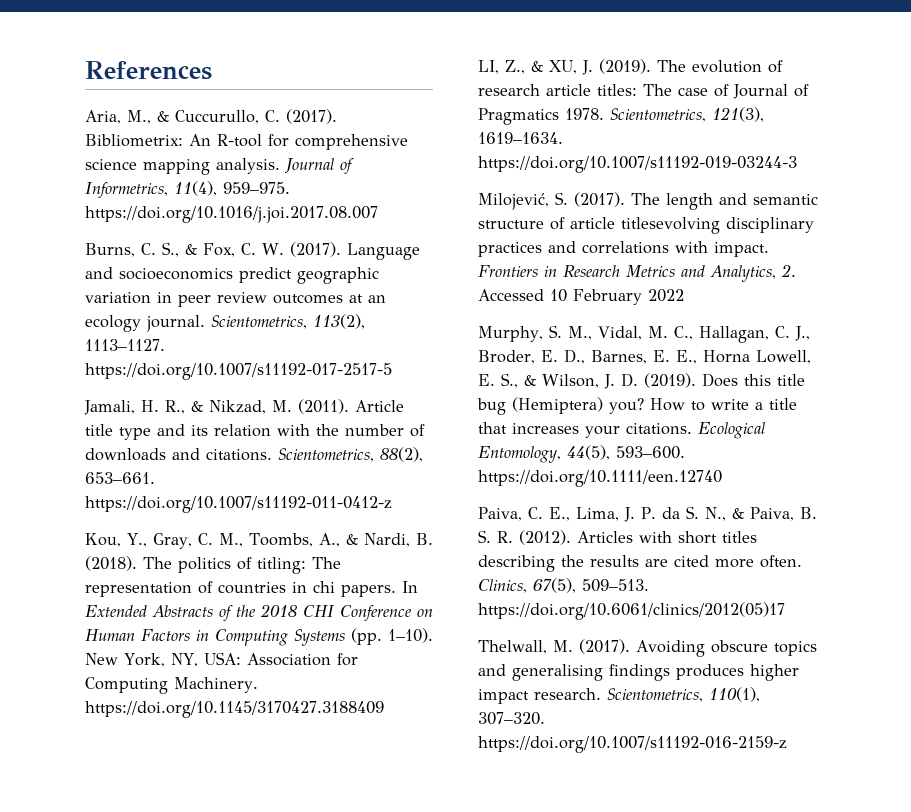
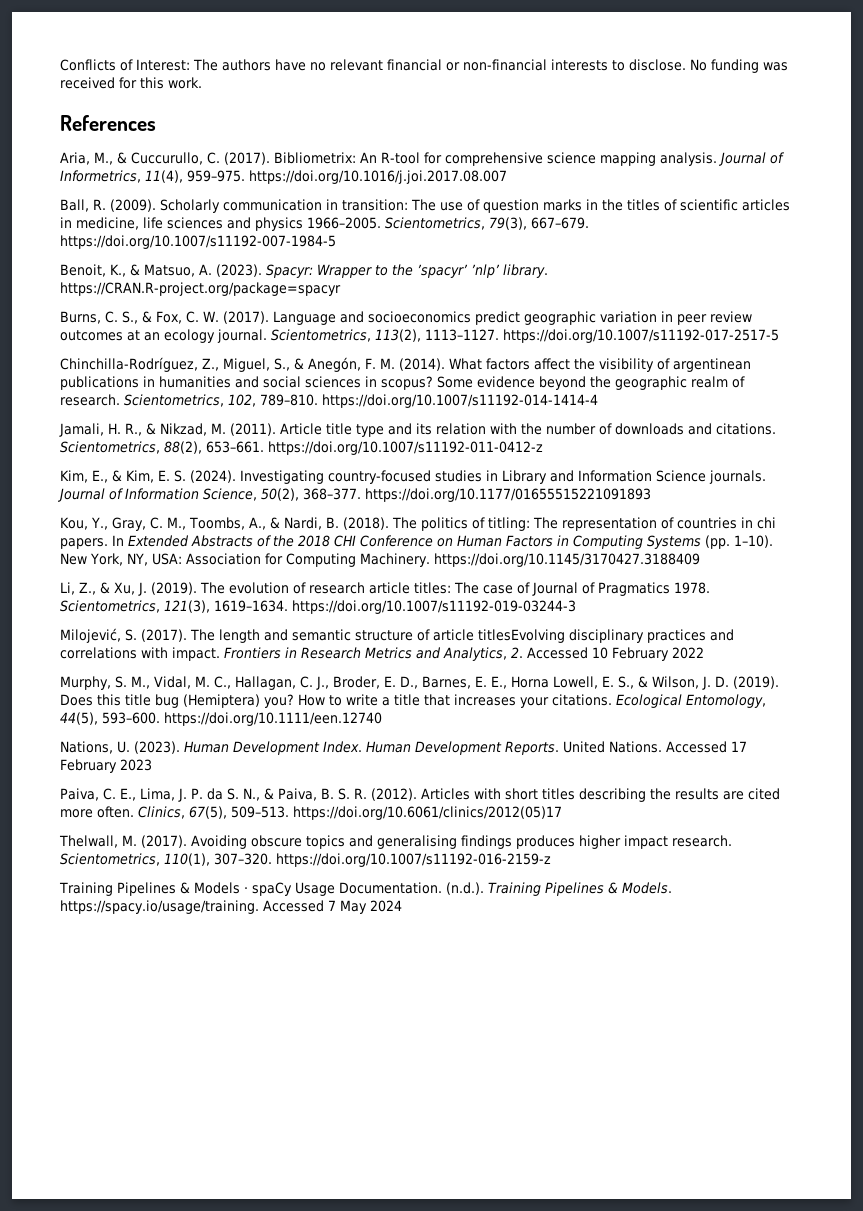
(85, 70) none -> [60,59,788,73] [60,77,202,89] Conflicts of Interest: The authors have no relevant financial or non-financial interests to disclose. No funding was received for this work. //
(378, 214) none -> [60,199,790,213] [60,217,589,231] [60,235,336,249] [60,264,548,278] [60,282,341,296] // Ball, R. (2009). Scholarly communication in transition: The use of question marks in the titles of scientific articles in medicine, life sciences and physics 1966–2005. Scientometrics, 79(3), 667–679. https://doi.org/10.1007/s11192-007-1984-5 // Benoit, K., & Matsuo, A. (2023). Spacyr: Wrapper to the ’spacyr’ ’nlp’ library. https://CRAN.R-project.org/package=spacyr
(392, 371) none -> [60,357,751,372] [60,376,745,390] [60,394,598,408] // Chinchilla-Rodríguez, Z., Miguel, S., & Anegón, F. M. (2014). What factors affect the visibility of argentinean publications in humanities and social sciences in scopus? Some evidence beyond the geographic realm of research. Scientometrics, 102, 789–810. https://doi.org/10.1007/s11192-014-1414-4
(392, 504) none -> [60,470,766,484] [57,488,651,502] // Kim, E., & Kim, E. S. (2024). Investigating country-focused studies in Library and Information Science journals. Journal of Information Science, 50(2), 368–377. https://doi.org/10.1177/01655515221091893
[478,60,499,74] LI, -> [60,582,75,595] Li,
[549,60,577,74] XU, -> [114,582,135,595] Xu,
[621,217,720,234] titlesevolving -> [478,629,565,643] titlesEvolving
(722, 478) none -> [60,741,747,755] [60,759,152,773] // Nations, U. (2023). Human Development Index. Human Development Reports. United Nations. Accessed 17 February 2023
(787, 744) none -> [59,882,672,896] [60,900,402,914] // Training Pipelines & Models · spaCy Usage Documentation. (n.d.). Training Pipelines & Models. https://spacy.io/usage/training. Accessed 7 May 2024

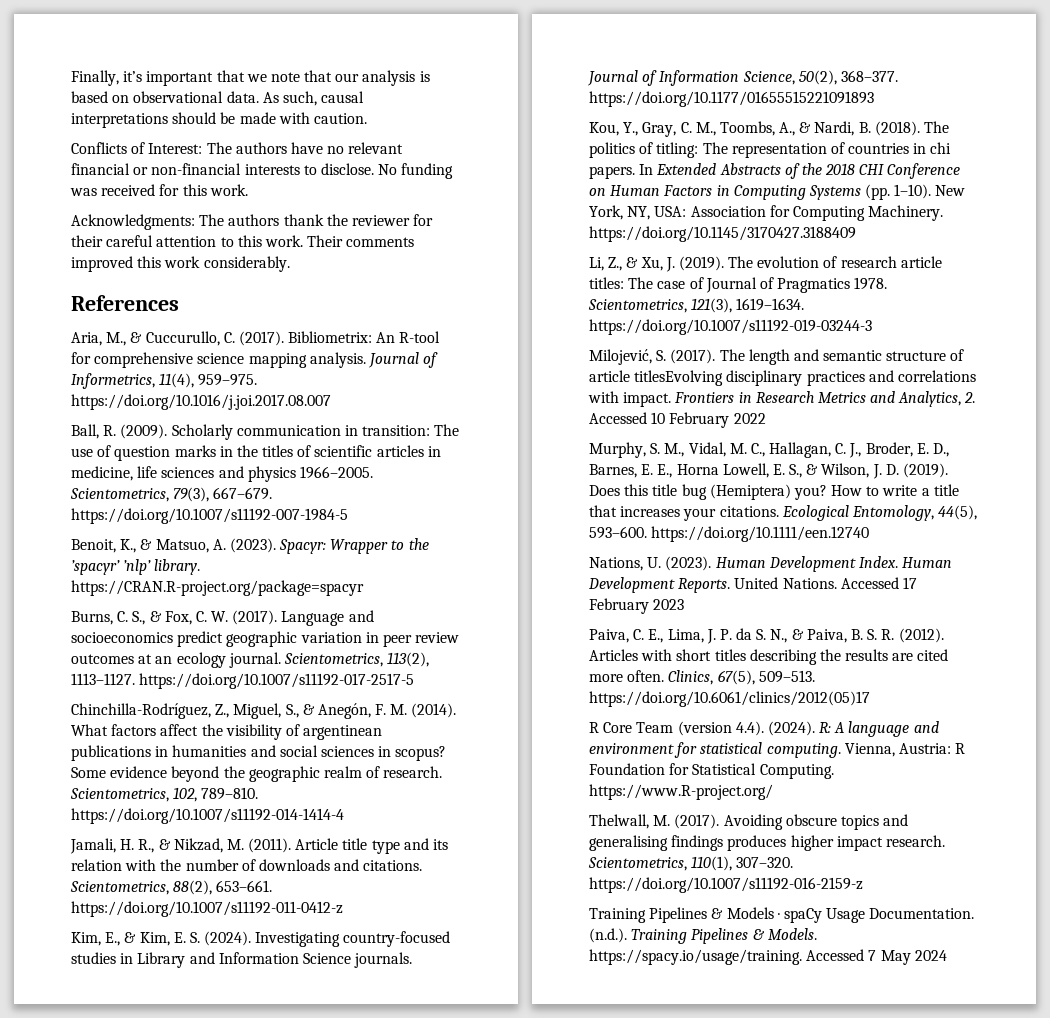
(60, 65) none -> [71,70,430,86] [71,91,365,106] [71,112,367,128] Finally, it’s important that we note that our analysis is based on observational data. As such, causal interpretations should be made with caution. //
(202, 83) none -> [71,214,434,230] [71,235,415,247] [71,256,290,272] // Acknowledgments: The authors thank the reviewer for their careful attention to this work. Their comments improved this work considerably.
(562, 813) none -> [589,721,939,737] [589,742,966,758] [589,763,834,779] [589,784,773,800] // R Core Team (version 4.4). (2024). R: A language and environment for statistical computing. Vienna, Austria: R Foundation for Statistical Computing. https://www.R-project.org/

